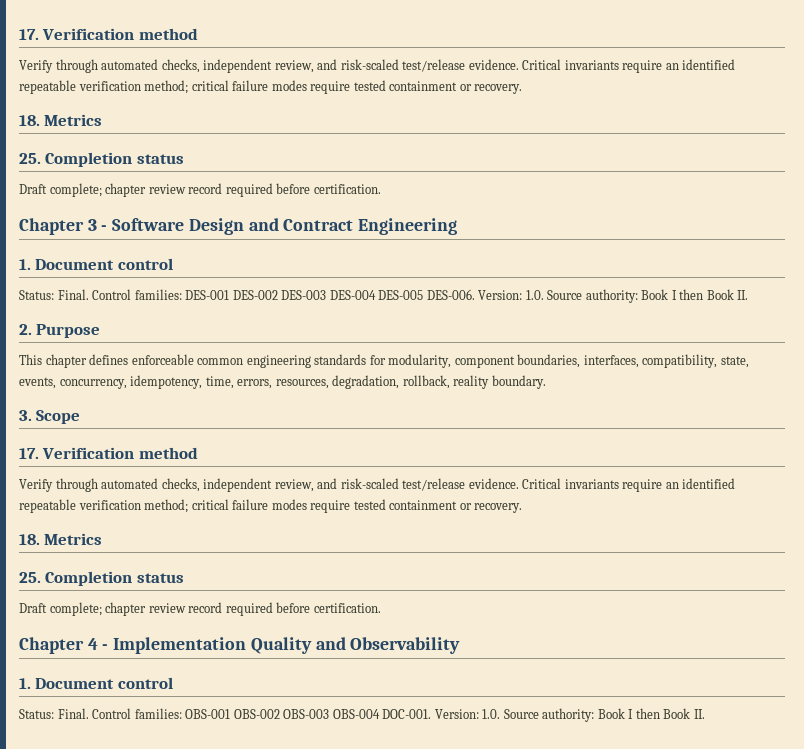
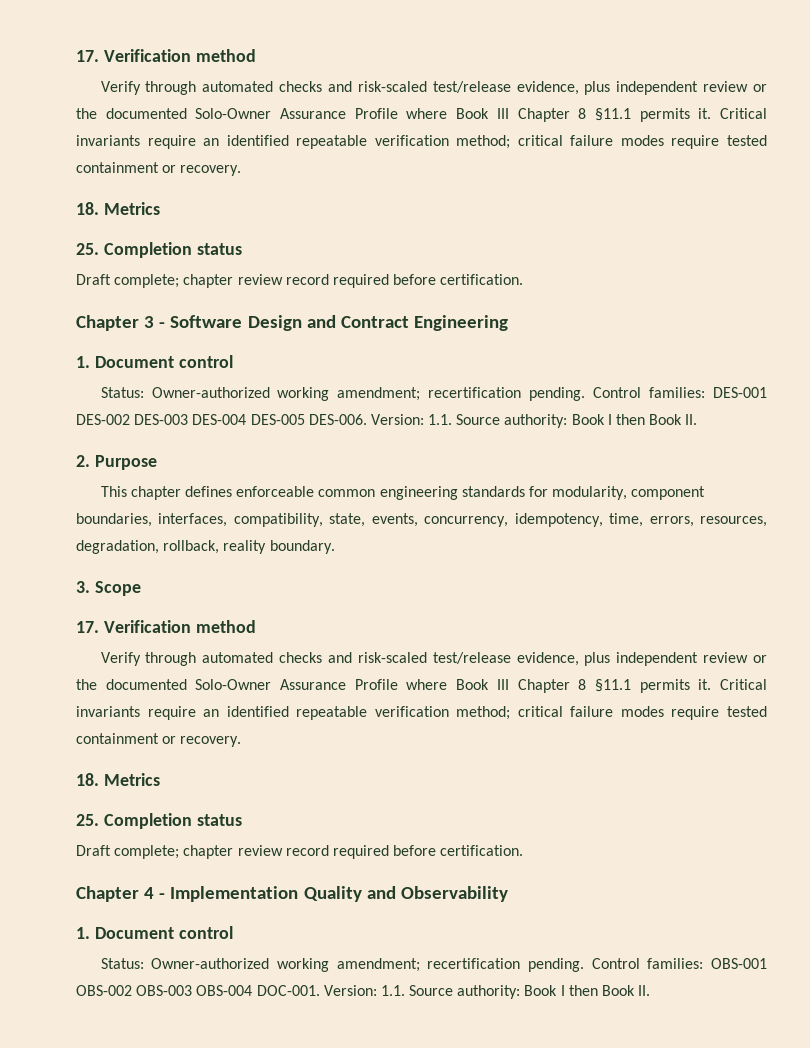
[19,28,198,40] [19,59,519,73] 17. Verification method // Verify through automated checks, independent review, and risk-scaled test/release evidence. -> [76,49,256,62] [100,81,767,95] [76,108,712,122] 17. Verification method // Verify through automated checks and risk-scaled test/release evidence, plus independent review or the documented Solo-Owner Assurance Profile where Book III Chapter 8 §11.1 permits it.
[57,289,89,300] Final. -> [151,387,586,401] Owner-authorized working amendment; recertification pending.
[525,290,544,300] 1.0. -> [428,414,453,425] 1.1.
[161,478,519,492] checks, independent review, and risk-scaled test/release evidence. -> [279,652,767,666] [76,679,712,693] checks and risk-scaled test/release evidence, plus independent review or the documented Solo-Owner Assurance Profile where Book III Chapter 8 §11.1 permits it.
[57,708,89,719] Final. -> [151,958,584,972] Owner-authorized working amendment; recertification pending.
[482,709,501,719] 1.0. -> [380,985,405,996] 1.1.

